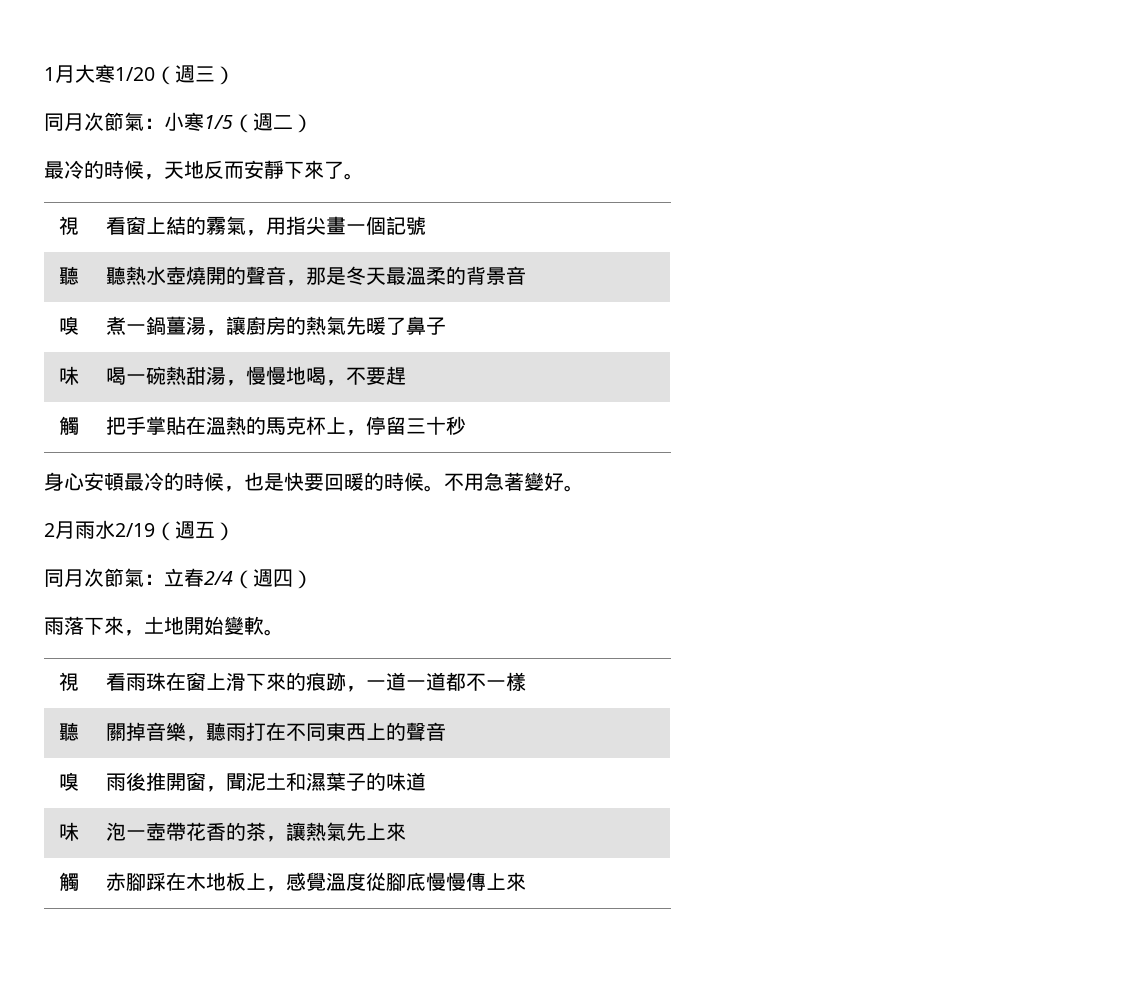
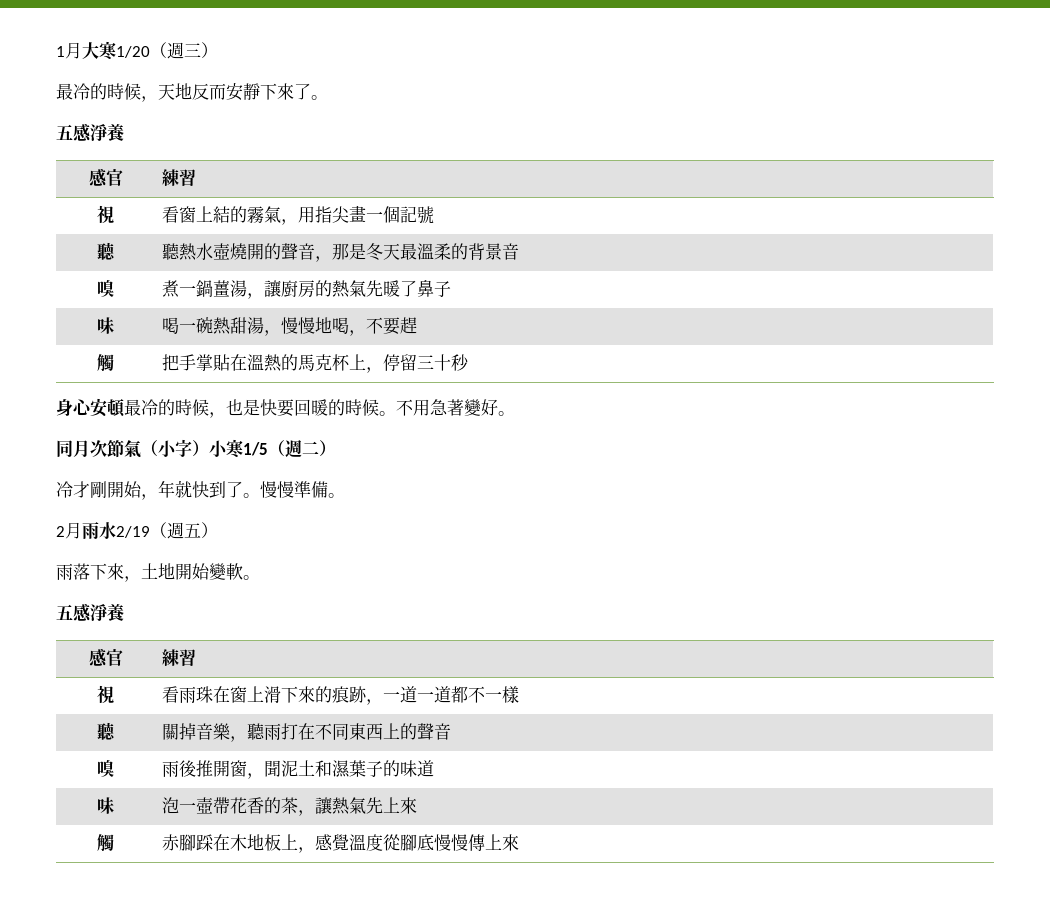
[44,112,313,133] // 同月次節氣：小寒1/5（週二） -> (218, 50) none
(364, 176) none -> [56,123,124,142] [88,168,123,187] [162,169,197,186] // 五感淨養 // 感官 | 練習
(584, 488) none -> [56,439,336,459] [56,480,345,500] // 同月次節氣（小字）小寒1/5（週二） // 冷才剛開始，年就快到了。慢慢準備。
[44,568,313,589] // 同月次節氣：立春2/4（週四） -> (218, 530) none
(284, 632) none -> [56,603,124,622] [88,648,123,667] [162,649,197,666] // 五感淨養 // 感官 | 練習

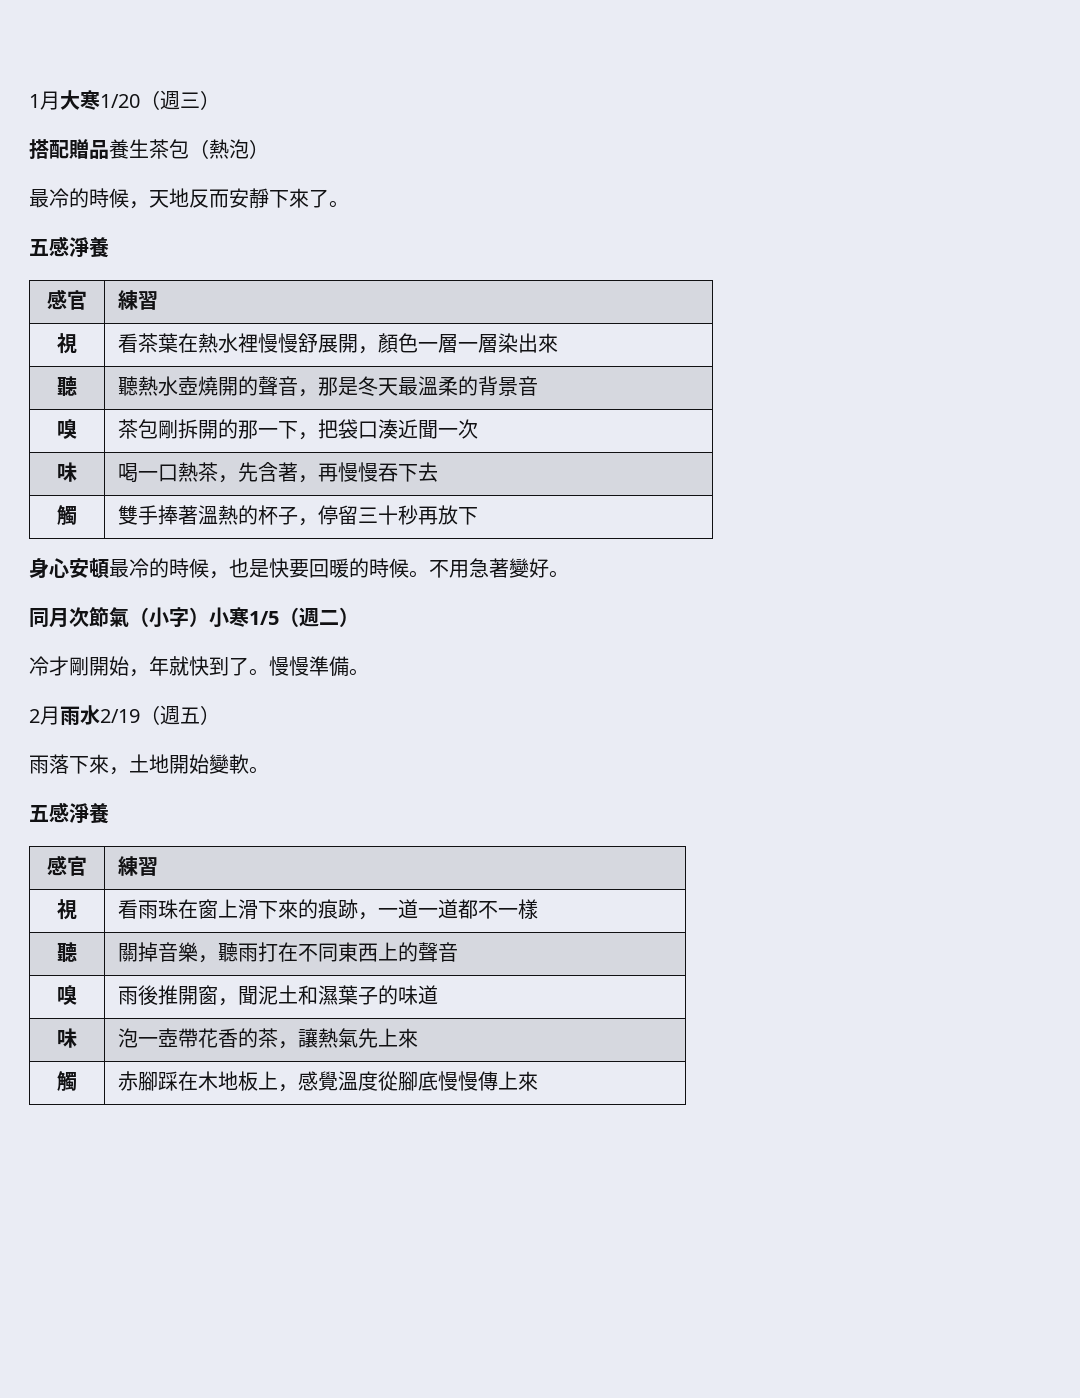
(218, 50) none -> [29,139,269,159] // 搭配贈品養生茶包（熱泡）
[179,205,435,225] 窗上結的霧氣，用指尖畫一個記號 -> [137,333,558,354] 茶葉在熱水裡慢慢舒展開，顏色一層一層染出來
[162,280,452,299] [97,317,114,334] [162,317,418,336] [97,354,114,371] [162,354,367,372] 煮一鍋薑湯，讓廚房的熱氣先暖了鼻子 // 味 | 喝一碗熱甜湯，慢慢地喝，不要趕 // 觸 | 把手掌貼在溫熱的馬克杯上 -> [117,419,478,440] [57,462,77,482] [117,462,438,483] [57,505,77,525] [117,505,298,525] 茶包剛拆開的那一下，把袋口湊近聞一次 // 味 | 喝一口熱茶，先含著，再慢慢吞下去 // 觸 | 雙手捧著溫熱的杯子
(470, 362) none -> [417,505,478,525] 再放下

